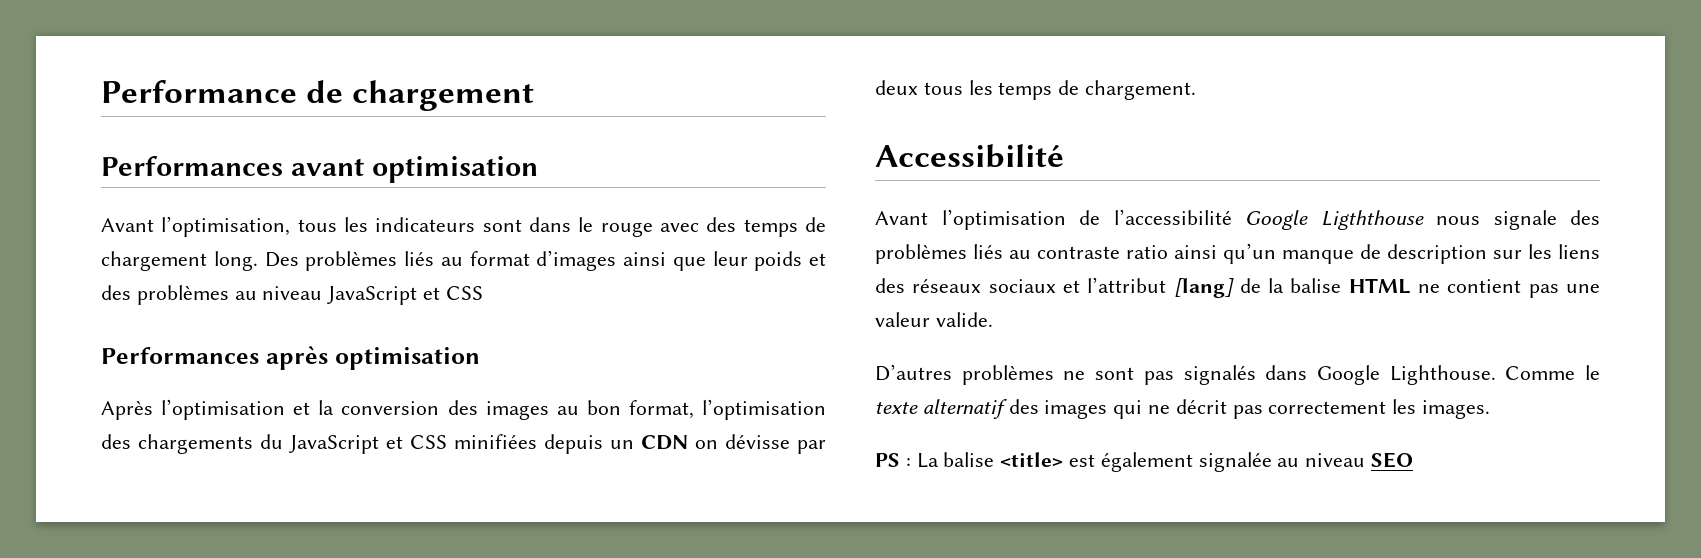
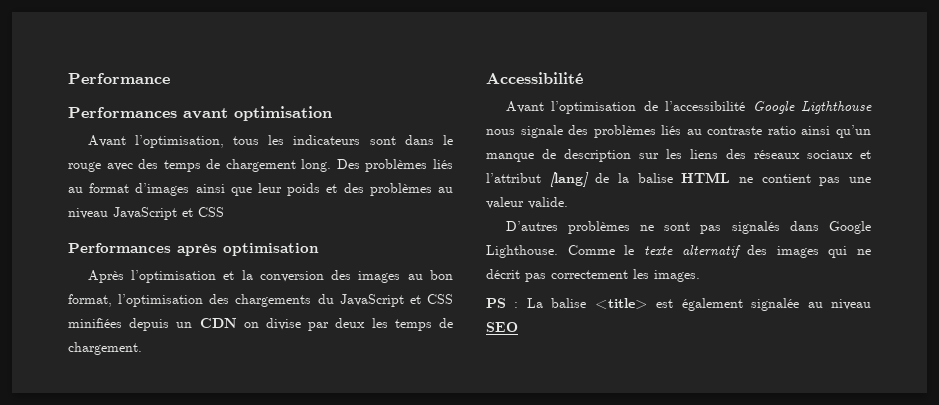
[306,80,535,111] de chargement -> (170, 78) none
[725,434,790,449] dévisse -> [266,318,301,330] divise
[923,82,963,95] tous -> (366, 323) none

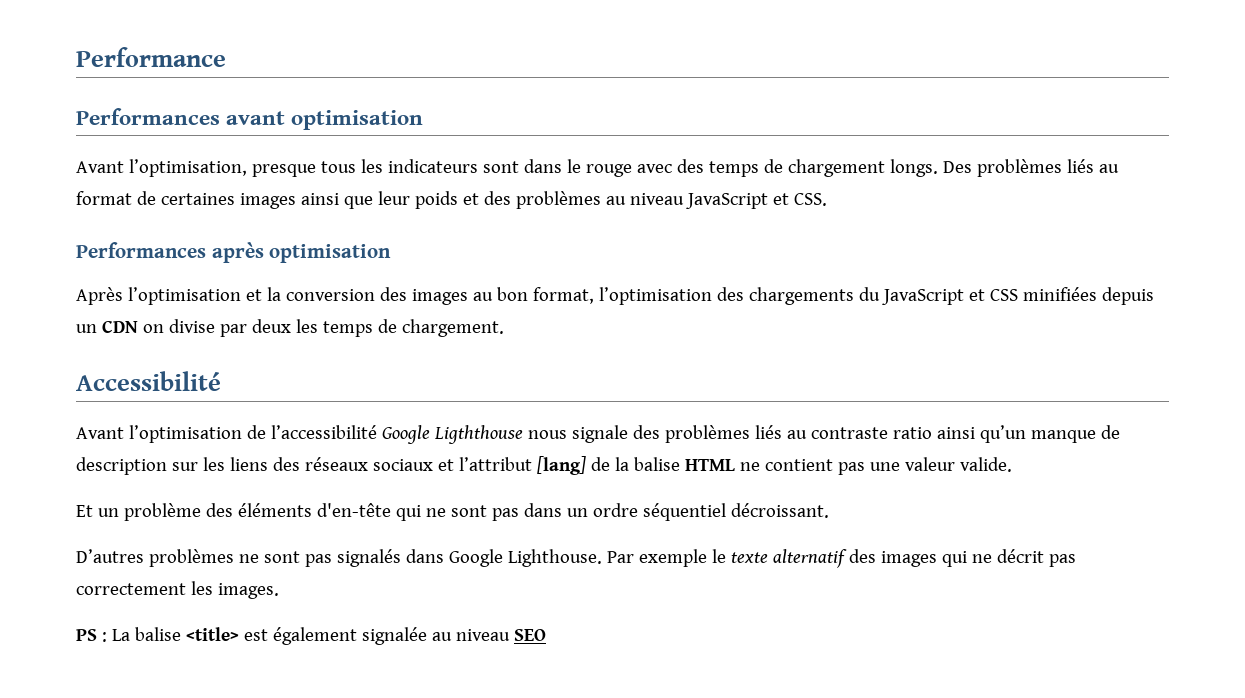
(224, 141) none -> [251,164,316,177] presque
[301,159,332,172] long. -> [889,159,938,177] longs.
[135,183,190,196] d’images -> [136,191,296,209] de certaines images
[198,207,224,217] CSS -> [793,193,827,206] CSS.
(568, 203) none -> [76,503,829,521] // Et un problème des éléments d'en-tête qui ne sont pas dans un ordre séquentiel décroissant.
[567,245,615,255] Comme -> [606,549,707,567] Par exemple

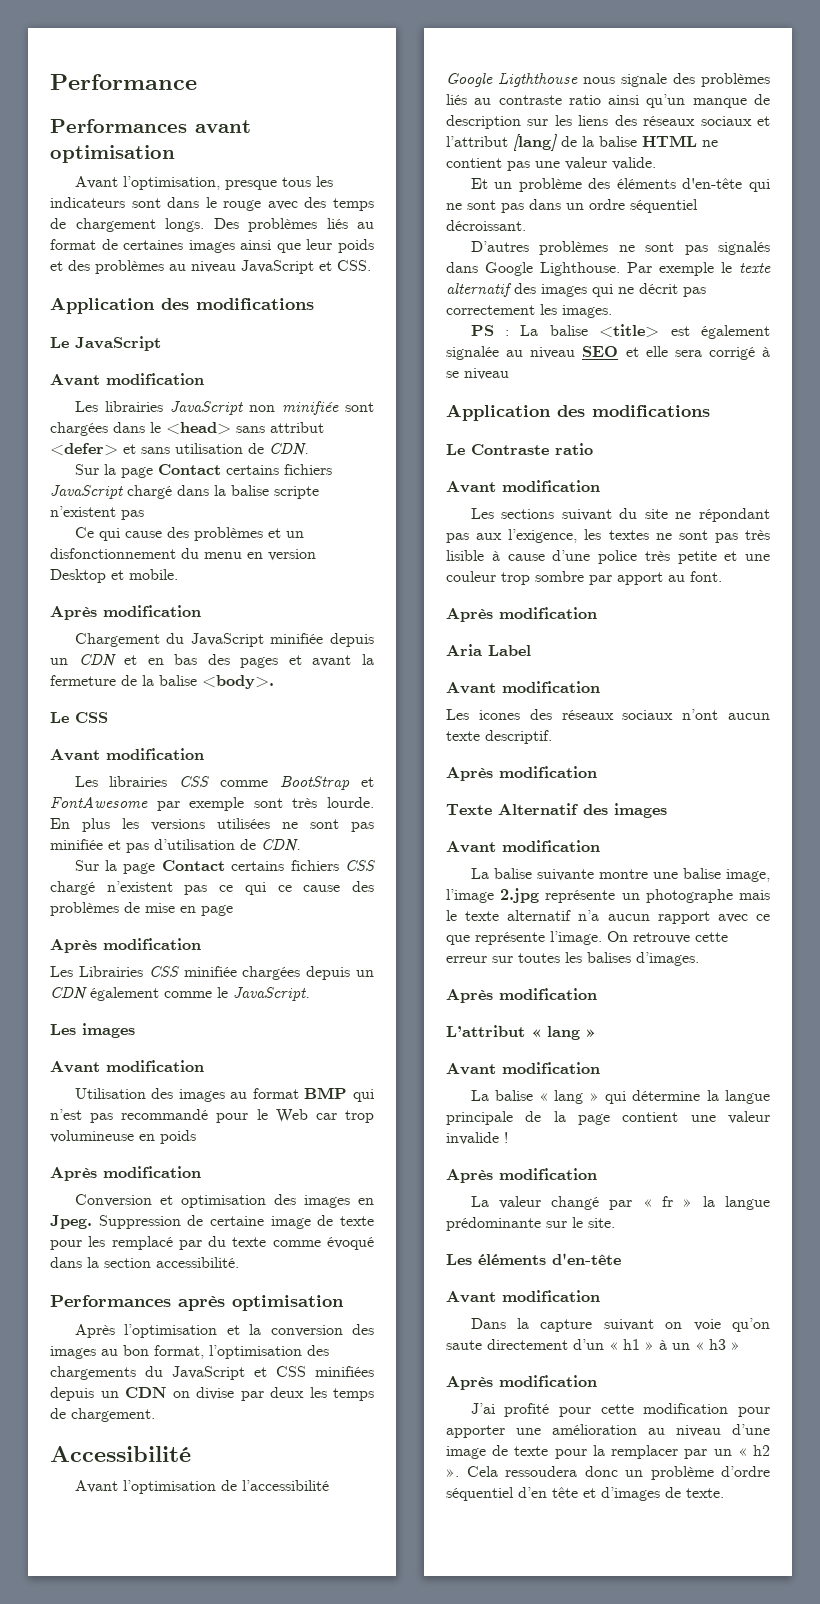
(827, 199) none -> [50,297,314,314] [50,336,161,351] [50,373,204,386] [74,401,374,415] [50,422,324,436] [50,443,309,456] [74,464,332,478] [50,485,319,499] [50,506,144,520] [74,527,304,541] [50,548,316,561] [50,569,178,583] [50,605,201,620] [74,633,374,647] [50,654,374,668] [50,675,274,689] [50,712,108,723] [50,748,204,761] [74,776,374,790] [50,796,374,811] [50,818,374,832] [50,839,301,853] [74,860,376,874] [50,881,375,895] [50,902,233,916] [50,938,201,953] [50,966,374,980] [50,987,310,1001] [50,1023,135,1038] [50,1060,204,1073] [74,1087,374,1102] [50,1109,374,1123] [50,1130,196,1144] [50,1166,201,1181] [74,1194,374,1208] [50,1215,374,1229] [50,1236,374,1250] [50,1257,239,1268] // Application des modifications // Le JavaScript // Avant modification // Les librairies JavaScript non minifiée sont chargées dans le <head> sans attribut <defer> et sans utilisation de CDN. // Sur la page Contact certains fichiers JavaScript chargé dans la balise scripte n’existent pas // Ce qui cause des problèmes et un disfonctionnement du menu en version Desktop et mobile. // Après modification // Chargement du JavaScript minifiée depuis un CDN et en bas des pages et avant la fermeture de la balise <body>. // Le CSS // Avant modification // Les librairies CSS comme BootStrap et FontAwesome par exemple sont très lourde. En plus les versions utilisées ne sont pas minifiée et pas d’utilisation de CDN. // Sur la page Contact certains fichiers CSS chargé n’existent pas ce qui ce cause des problèmes de mise en page // Après modification // Les Librairies CSS minifiée chargées depuis un CDN également comme le JavaScript. // Les images // Avant modification // Utilisation des images au format BMP qui n’est pas recommandé pour le Web car trop volumineuse en poids // Après modification // Conversion et optimisation des images en Jpeg. Suppression de certaine image de texte pour les remplacé par du texte comme évoqué dans la section accessibilité.
(546, 635) none -> [625,346,770,360] [446,368,509,380] [446,404,710,421] [446,443,593,455] [446,480,600,493] [470,508,770,522] [446,529,770,543] [446,550,770,564] [446,571,722,585] [446,607,597,622] [446,644,531,656] [446,681,600,694] [446,709,770,720] [446,730,552,744] [446,766,597,781] [446,803,667,818] [446,840,600,853] [470,868,770,882] [446,888,770,903] [446,910,770,924] [446,931,728,945] [446,952,699,966] [446,988,597,1003] [446,1025,596,1040] [446,1062,600,1075] [470,1090,770,1104] [446,1111,770,1125] [446,1132,508,1145] [446,1168,597,1183] [470,1196,770,1210] [446,1217,615,1231] [446,1253,621,1265] [446,1290,600,1303] [470,1318,770,1332] [446,1339,740,1350] [446,1375,597,1390] [470,1403,770,1417] [446,1424,770,1438] [446,1445,770,1459] [446,1466,770,1480] [446,1487,724,1501] et elle sera corrigé à se niveau // Application des modifications // Le Contraste ratio // Avant modification // Les sections suivant du site ne répondant pas aux l’exigence, les textes ne sont pas très lisible à cause d’une police très petite et une couleur trop sombre par apport au font. // Après modification // Aria Label // Avant modification // Les icones des réseaux sociaux n’ont aucun texte descriptif. // Après modification // Texte Alternatif des images // Avant modification // La balise suivante montre une balise image, l’image 2.jpg représente un photographe mais le texte alternatif n’a aucun rapport avec ce que représente l’image. On retrouve cette erreur sur toutes les balises d’images. // Après modification // L’attribut « lang » // Avant modification // La balise « lang » qui détermine la langue principale de la page contient une valeur invalide ! // Après modification // La valeur changé par « fr » la langue prédominante sur le site. // Les éléments d'en-tête // Avant modification // Dans la capture suivant on voie qu’on saute directement d’un « h1 » à un « h3 » // Après modification // J’ai profité pour cette modification pour apporter une amélioration au niveau d’une image de texte pour la remplacer par un « h2 ». Cela ressoudera donc un problème d’ordre séquentiel d’en tête et d’images de texte.

